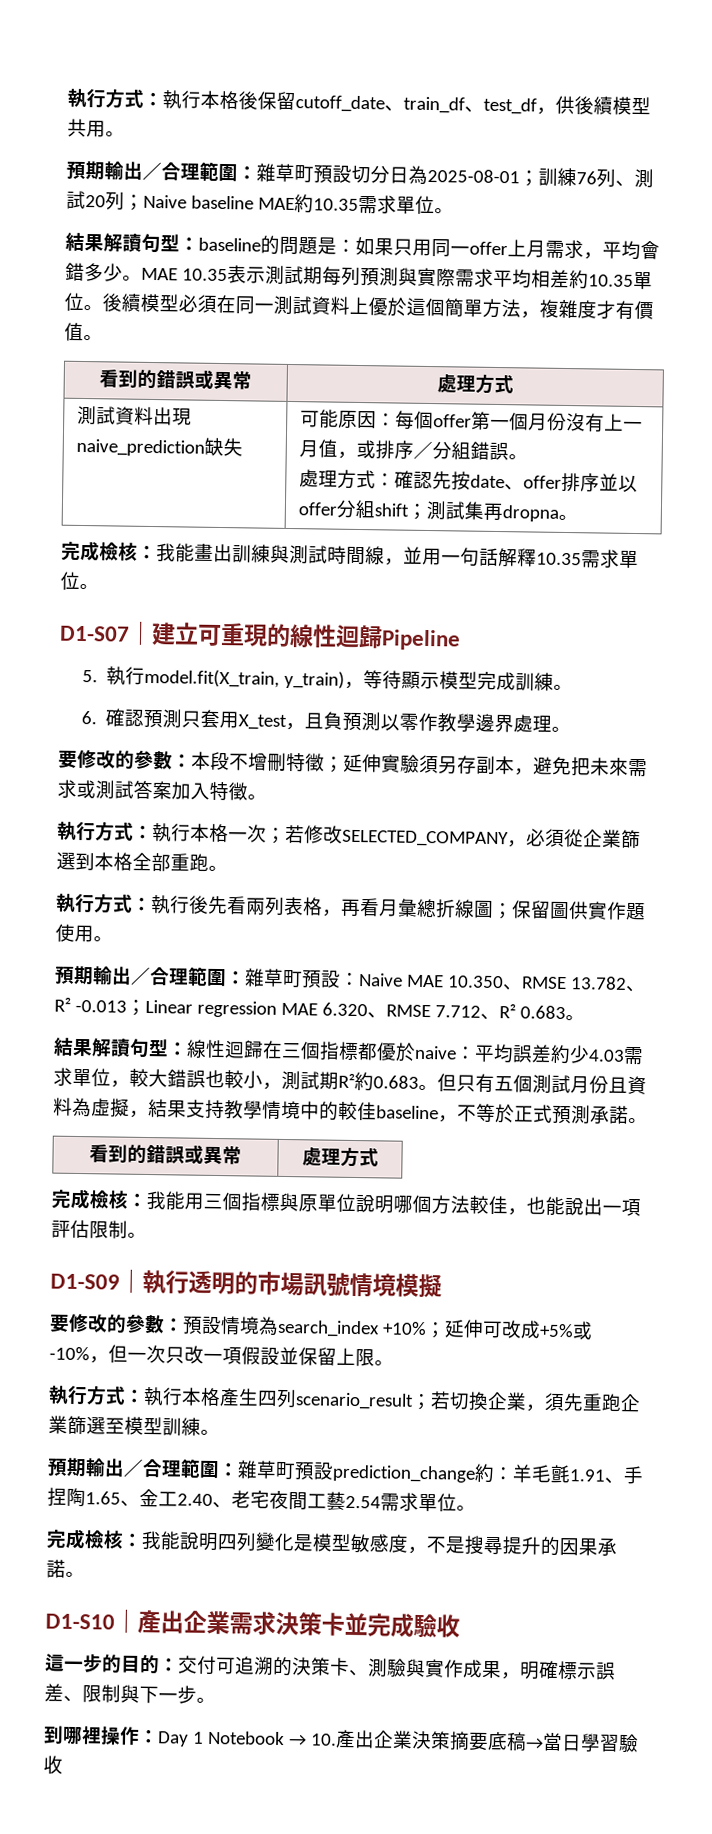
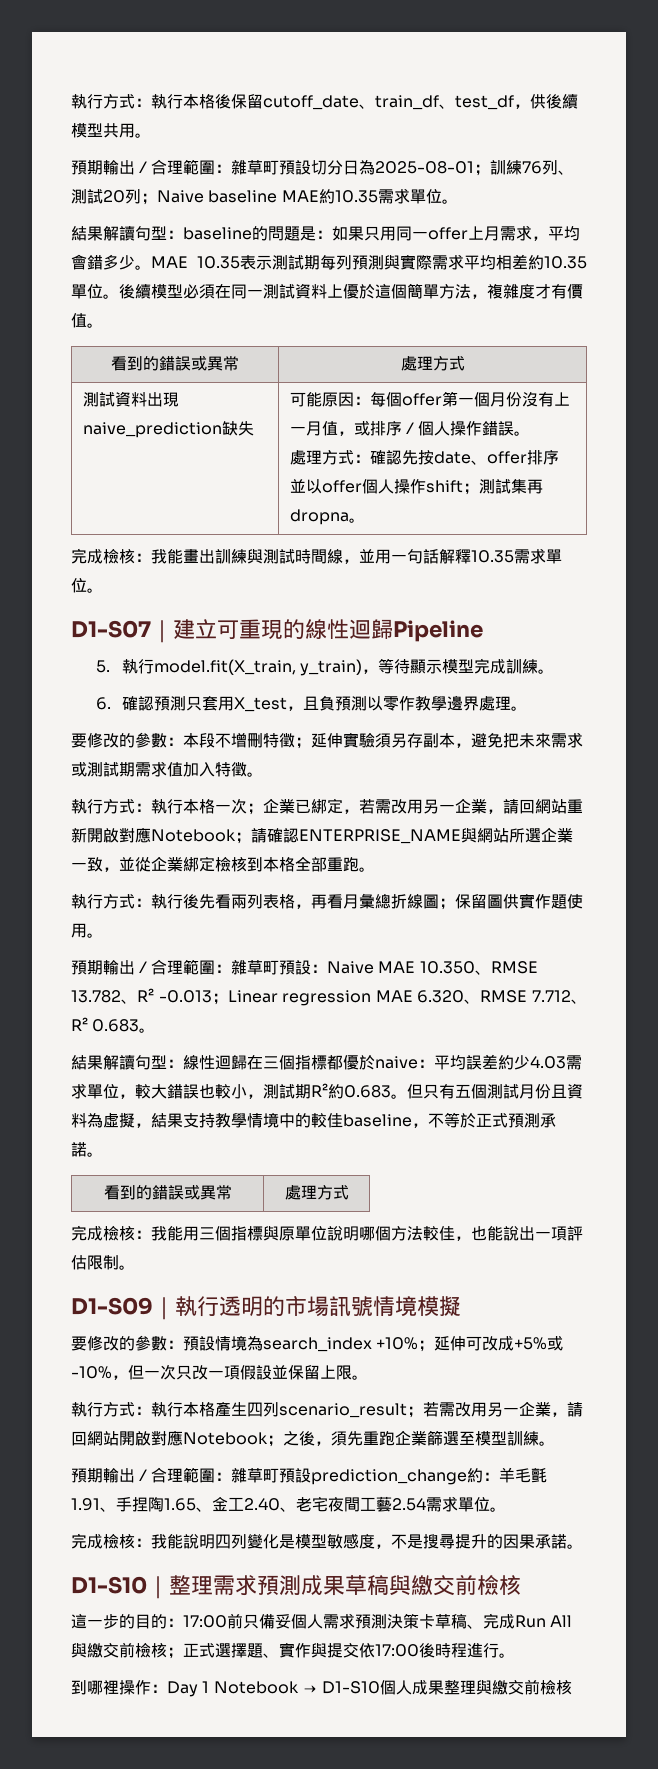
[431,441,471,460] 分組 -> [418,421,483,436] 個人操作
[335,499,376,519] 分組 -> [362,479,427,494] 個人操作
[133,780,172,800] 答案 -> [119,761,183,777] 期需求值
[285,824,641,849] [56,851,76,870] 若修改SELECTED_COMPANY，必須從企業篩選 -> [263,798,583,814] [71,827,573,844] [71,856,247,872] 企業已綁定，若需改用另一企業，請回網站重新開啟對應Notebook；請確認ENTERPRISE_NAME與網站所選企業一致，並從企業綁定檢核
[449,1391,527,1411] 切換企業 -> [439,1401,583,1417] [71,1430,315,1447] 需改用另一企業，請回網站開啟對應Notebook；之後
[137,1609,460,1638] [45,1653,616,1680] [44,1683,197,1704] 產出企業需求決策卡並完成驗收 // 這一步的目的：交付可追溯的決策卡、測驗與實作成果，明確標示誤差、限制與下一步 -> [169,1574,521,1596] [71,1613,573,1629] [71,1642,499,1659] 整理需求預測成果草稿與繳交前檢核 // 這一步的目的：17:00前只備妥個人需求預測決策卡草稿、完成Run All與繳交前檢核；正式選擇題、實作與提交依17:00後時程進行
[309,1729,639,1754] [43,1755,63,1775] 10.產出企業決策摘要底稿→當日學習驗收 -> [322,1679,573,1695] D1-S10個人成果整理與繳交前檢核

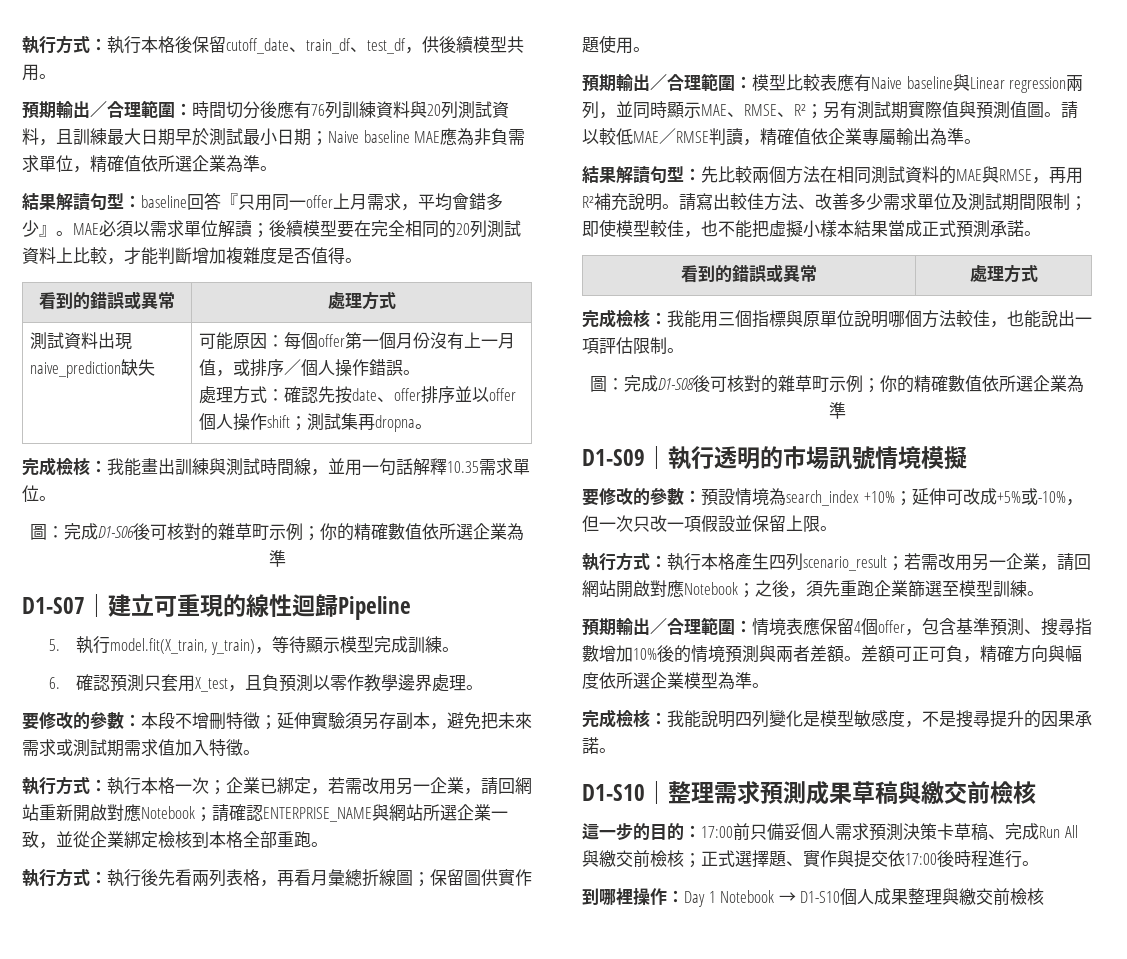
[231,160,574,176] [71,188,442,205] 雜草町預設切分日為2025-08-01；訓練76列、測試20列；Naive baseline MAE約10.35需求單位 -> [192,101,509,119] [22,128,526,146] [22,155,260,173] 時間切分後應有76列訓練資料與20列測試資料，且訓練最大日期早於測試最小日期；Naive baseline MAE應為非負需求單位，精確值依所選企業為準
[252,226,364,241] 的問題是：如果 -> [187,192,238,210] 回答『
[135,254,587,270] [71,283,583,299] [71,313,87,328] 。MAE 10.35表示測試期每列預測與實際需求平均相差約10.35單位。後續模型必須在同一測試資料上優於這個簡單方法，複雜度才有價值 -> [39,220,521,238] [22,247,345,265] 』。MAE必須以需求單位解讀；後續模型要在完全相同的20列測試資料上比較，才能判斷增加複雜度是否值得
(103, 590) none -> [30,523,524,541] [268,550,286,567] // 圖：完成D1-S06後可核對的雜草町示例；你的精確數值依所選企業為準
[231,960,538,975] [71,988,587,1006] [71,1017,156,1033] [71,1054,582,1070] [71,1083,583,1099] [71,1112,476,1128] 雜草町預設：Naive MAE 10.350、RMSE 13.782、R² -0.013；Linear regression MAE 6.320、RMSE 7.712、R² 0.683。 // 結果解讀句型：線性迴歸在三個指標都優於naive：平均誤差約少4.03需求單位，較大錯誤也較小，測試期R²約0.683。但只有五個測試月份且資料為虛擬，結果支持教學情境中的較佳baseline，不等於 -> [752,74,1084,93] [582,101,1078,119] [582,128,981,146] [582,166,1083,184] [582,193,1087,211] [582,219,922,238] 模型比較表應有Naive baseline與Linear regression兩列，並同時顯示MAE、RMSE、R²；另有測試期實際值與預測值圖。請以較低MAE／RMSE判讀，精確值依企業專屬輸出為準。 // 結果解讀句型：先比較兩個方法在相同測試資料的MAE與RMSE，再用R²補充說明。請寫出較佳方法、改善多少需求單位及測試期間限制；即使模型較佳，也不能把虛擬小樣本結果當成
(135, 1267) none -> [590,375,1084,393] [828,402,846,419] // 圖：完成D1-S08後可核對的雜草町示例；你的精確數值依所選企業為準
[231,1467,547,1485] [71,1496,490,1512] 雜草町預設prediction_change約：羊毛氈1.91、手捏陶1.65、金工2.40、老宅夜間工藝2.54需求單位 -> [752,618,1092,636] [582,645,1082,663] [582,672,752,690] 情境表應保留4個offer，包含基準預測、搜尋指數增加10%後的情境預測與兩者差額。差額可正可負，精確方向與幅度依所選企業模型為準

